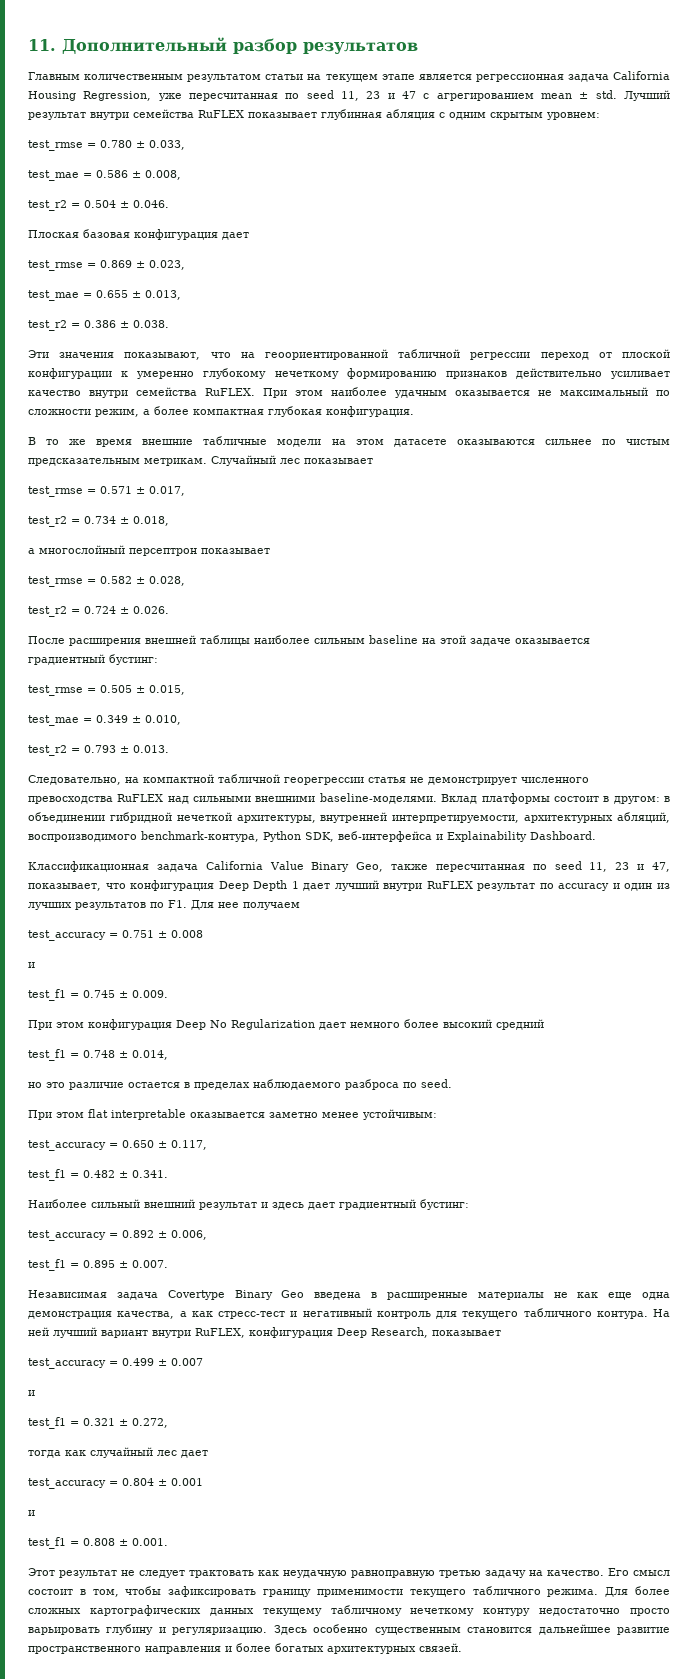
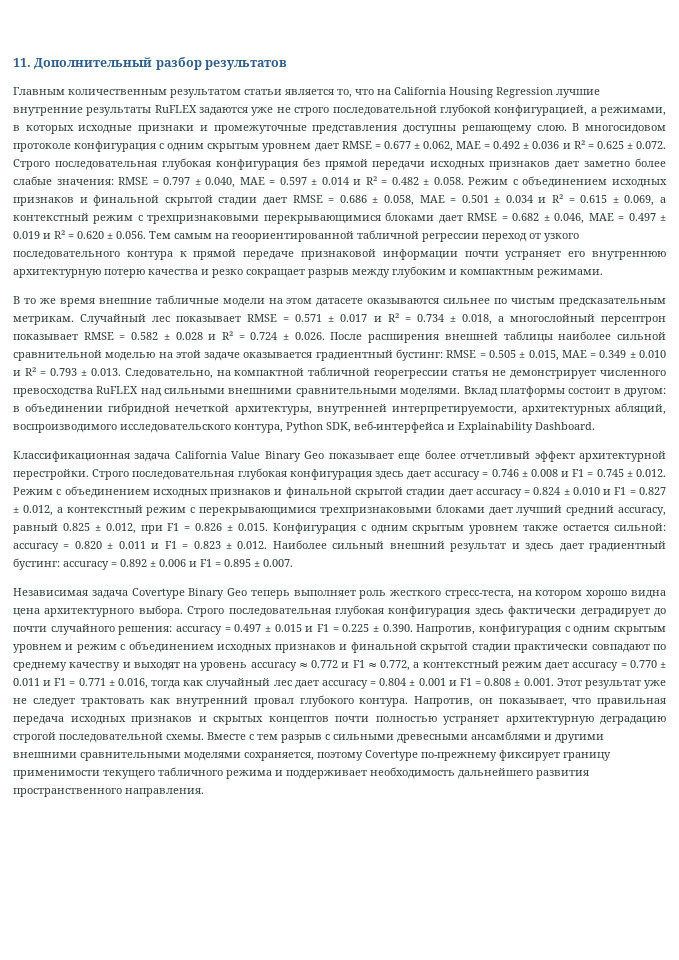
[307,71,671,82] [28,90,670,101] [28,109,600,120] [28,140,185,151] [28,170,181,181] [28,200,169,211] [28,229,249,240] [28,260,185,271] [28,290,181,301] [28,320,169,331] [28,350,231,360] на текущем этапе является регрессионная задача California Housing Regression, уже пересчитанная по seed 11, 23 и 47 с агрегированием mean ± std. Лучший результат внутри семейства RuFLEX показывает глубинная абляция с одним скрытым уровнем: // test_rmse = 0.780 ± 0.033, // test_mae = 0.586 ± 0.008, // test_r2 = 0.504 ± 0.046. // Плоская базовая конфигурация дает // test_rmse = 0.869 ± 0.023, // test_mae = 0.655 ± 0.013, // test_r2 = 0.386 ± 0.038. // Эти значения показывают, что -> [285,87,600,98] [13,104,667,116] [13,123,667,134] [13,140,666,152] [13,158,667,170] [13,176,667,188] [13,194,666,206] [13,212,666,224] [13,230,212,239] является то, что на California Housing Regression лучшие внутренние результаты RuFLEX задаются уже не строго последовательной глубокой конфигурацией, а режимами, в которых исходные признаки и промежуточные представления доступны решающему слою. В многосидовом протоколе конфигурация с одним скрытым уровнем дает RMSE = 0.677 ± 0.062, MAE = 0.492 ± 0.036 и R² = 0.625 ± 0.072. Строго последовательная глубокая конфигурация без прямой передачи исходных признаков дает заметно более слабые значения: RMSE = 0.797 ± 0.040, MAE = 0.597 ± 0.014 и R² = 0.482 ± 0.058. Режим с объединением исходных признаков и финальной скрытой стадии дает RMSE = 0.686 ± 0.058, MAE = 0.501 ± 0.034 и R² = 0.615 ± 0.069, а контекстный режим с трехпризнаковыми перекрывающимися блоками дает RMSE = 0.682 ± 0.046, MAE = 0.497 ± 0.019 и R² = 0.620 ± 0.056. Тем самым
[622,349,671,358] [28,368,670,379] [28,387,670,398] [28,406,414,417] плоской конфигурации к умеренно глубокому нечеткому формированию признаков действительно усиливает качество внутри семейства RuFLEX. При этом наиболее удачным оказывается не максимальный по сложности режим, а более компактная глубокая конфигурация. -> [544,233,579,242] [13,249,666,260] [13,266,603,278] узкого последовательного контура к прямой передаче признаковой информации почти устраняет его внутреннюю архитектурную потерю качества и резко сокращает разрыв между глубоким и компактным режимами.
[28,486,83,497] // test_rmse -> [247,314,278,322] RMSE
[149,486,185,496] [28,516,67,527] 0.017, // test_r2 -> [340,313,399,322] 0.017 и R²
(169, 521) // -> (492, 319) none
[28,576,83,587] // test_rmse -> [83,332,114,340] RMSE
[149,576,185,586] [28,606,67,617] 0.028, // test_r2 -> [175,331,233,340] 0.028 и R²
(169, 610) // -> (325, 336) none
[314,635,418,644] сильным baseline -> [617,332,666,340] [13,350,156,361] сильной сравнительной моделью
[28,685,83,696] // test_rmse -> [446,350,477,358] RMSE
[28,715,79,726] // test_mae -> [561,350,587,358] MAE
[145,715,181,725] [28,745,67,756] 0.010, // test_r2 -> [638,350,666,358] [13,367,36,376] 0.010 и R²
(169, 749) // -> (121, 372) none
[319,793,437,804] baseline-моделями. -> [295,388,461,397] сравнительными моделями.
[141,831,259,842] benchmark-контура, -> [120,424,283,433] исследовательского контура,
[356,861,670,872] [28,880,670,891] [28,900,300,910] [28,930,154,941] Geo, также пересчитанная по seed 11, 23 и 47, показывает, что конфигурация Deep Depth 1 дает лучший внутри RuFLEX результат по accuracy и один из лучших результатов по F1. Для нее получаем // test_accuracy = 0.751 -> [304,450,666,462] [13,468,519,480] Geo показывает еще более отчетливый эффект архитектурной перестройки. Строго последовательная глубокая конфигурация здесь дает accuracy = 0.746
[28,962,35,968] [28,989,66,1001] // и // test_f1 -> [561,469,585,477] и F1
[132,990,168,998] [28,1019,544,1030] [28,1049,168,1061] [28,1079,452,1090] [28,1109,437,1120] [28,1140,207,1151] [28,1169,168,1181] 0.009. // При этом конфигурация Deep No Regularization дает немного более высокий средний // test_f1 = 0.748 ± 0.014, // но это различие остается в пределах наблюдаемого разброса по seed. // При этом flat interpretable оказывается заметно менее устойчивым: // test_accuracy = 0.650 ± 0.117, // test_f1 = 0.482 ± 0.341. // -> [635,469,666,477] [13,486,667,498] [13,504,666,516] [13,523,666,534] [13,541,268,552] 0.012. Режим с объединением исходных признаков и финальной скрытой стадии дает accuracy = 0.824 ± 0.010 и F1 = 0.827 ± 0.012, а контекстный режим с перекрывающимися трехпризнаковыми блоками дает лучший средний accuracy, равный 0.825 ± 0.012, при F1 = 0.826 ± 0.015. Конфигурация с одним скрытым уровнем также остается сильной: accuracy = 0.820 ± 0.011 и F1 = 0.823 ± 0.012.
[28,1230,106,1241] // test_accuracy -> [63,561,109,570] accuracy
[171,1230,207,1240] [28,1259,66,1271] 0.006, // test_f1 -> [159,559,212,567] 0.006 и F1
[314,1292,671,1300] [28,1308,670,1319] [28,1327,501,1338] [28,1358,203,1369] [28,1390,35,1396] [28,1417,168,1429] введена в расширенные материалы не как еще одна демонстрация качества, а как стресс-тест и негативный контроль для текущего табличного контура. На ней лучший вариант внутри RuFLEX, конфигурация Deep Research, показывает // test_accuracy = 0.499 ± 0.007 // и // test_f1 = 0.321 ± 0.272, // -> [250,590,666,599] [13,605,666,617] [13,624,666,635] [13,641,666,653] [13,660,666,671] [13,678,148,689] теперь выполняет роль жесткого стресс-теста, на котором хорошо видна цена архитектурного выбора. Строго последовательная глубокая конфигурация здесь фактически деградирует до почти случайного решения: accuracy = 0.497 ± 0.015 и F1 = 0.225 ± 0.390. Напротив, конфигурация с одним скрытым уровнем и режим с объединением исходных признаков и финальной скрытой стадии практически совпадают по среднему качеству и выходят на уровень accuracy ≈ 0.772 и F1 ≈ 0.772, а контекстный режим дает accuracy = 0.770 ± 0.011 и F1 = 0.771 ± 0.016,
[28,1478,106,1489] // test_accuracy -> [321,680,368,689] accuracy
[28,1510,35,1516] [28,1537,66,1549] // и // test_f1 -> [448,678,472,686] и F1
(168, 1542) // -> (554, 682) none
(117, 1574) none -> [644,680,667,689] уже
[283,1568,670,1578] [28,1586,671,1597] [28,1605,670,1616] [28,1624,671,1635] [28,1643,462,1654] неудачную равноправную третью задачу на качество. Его смысл состоит в том, чтобы зафиксировать границу применимости текущего табличного режима. Для более сложных картографических данных текущему табличному нечеткому контуру недостаточно просто варьировать глубину и регуляризацию. Здесь особенно существенным становится дальнейшее развитие пространственного направления и более богатых архитектурных связей. -> [176,695,666,707] [13,716,666,725] [13,731,604,743] [13,750,611,761] [13,767,589,779] [13,788,204,797] внутренний провал глубокого контура. Напротив, он показывает, что правильная передача исходных признаков и скрытых концептов почти полностью устраняет архитектурную деградацию строгой последовательной схемы. Вместе с тем разрыв с сильными древесными ансамблями и другими внешними сравнительными моделями сохраняется, поэтому Covertype по-прежнему фиксирует границу применимости текущего табличного режима и поддерживает необходимость дальнейшего развития пространственного направления.

